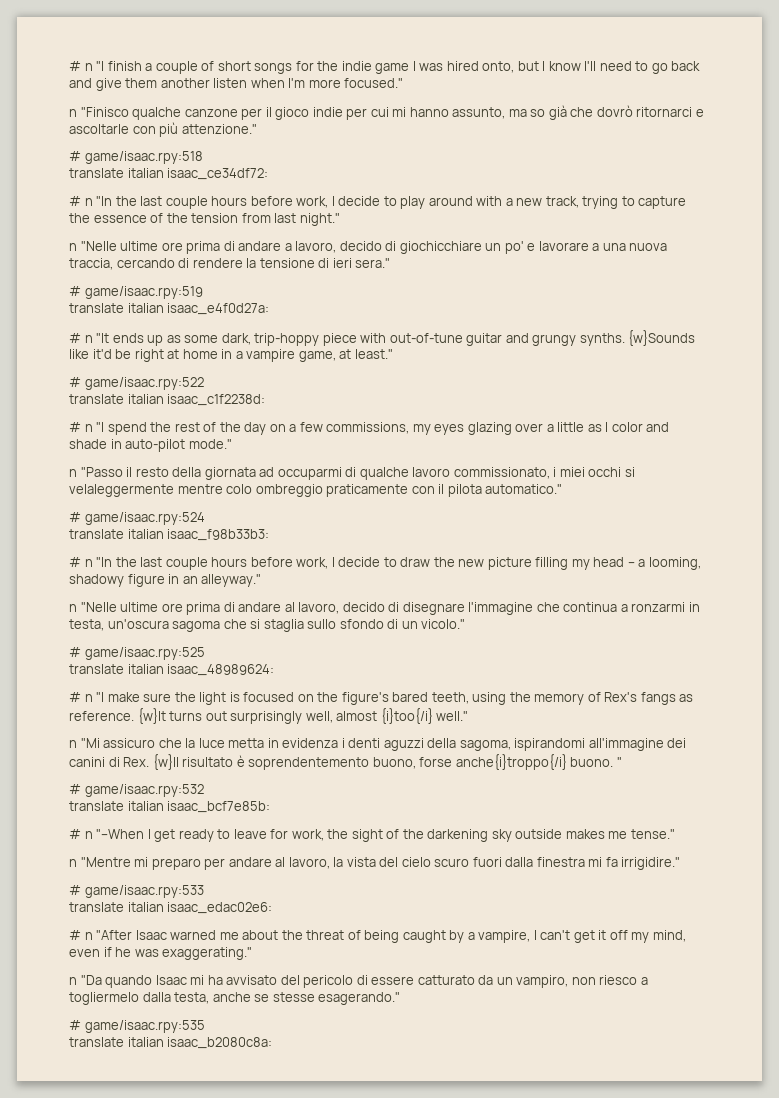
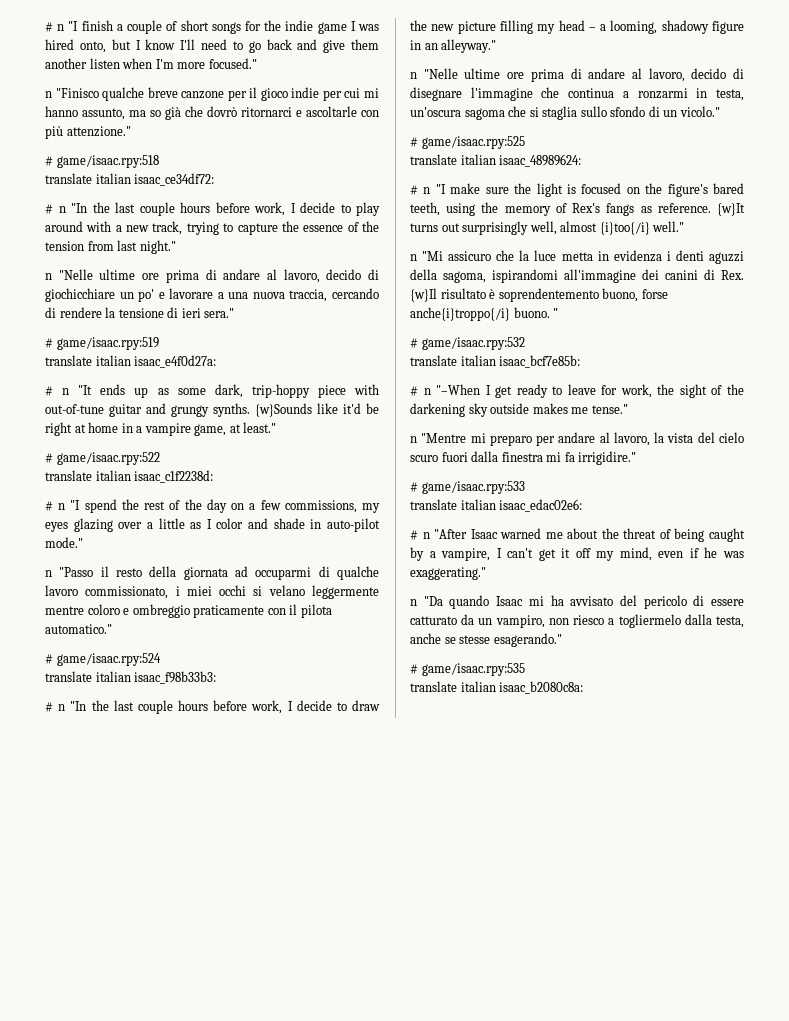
(182, 113) none -> [147,87,178,98] breve
[284,243,292,251] a -> [266,269,277,280] al
[69,484,253,497] velaleggermente mentre colo -> [268,585,379,599] [45,604,130,615] velano leggermente mentre coloro e

